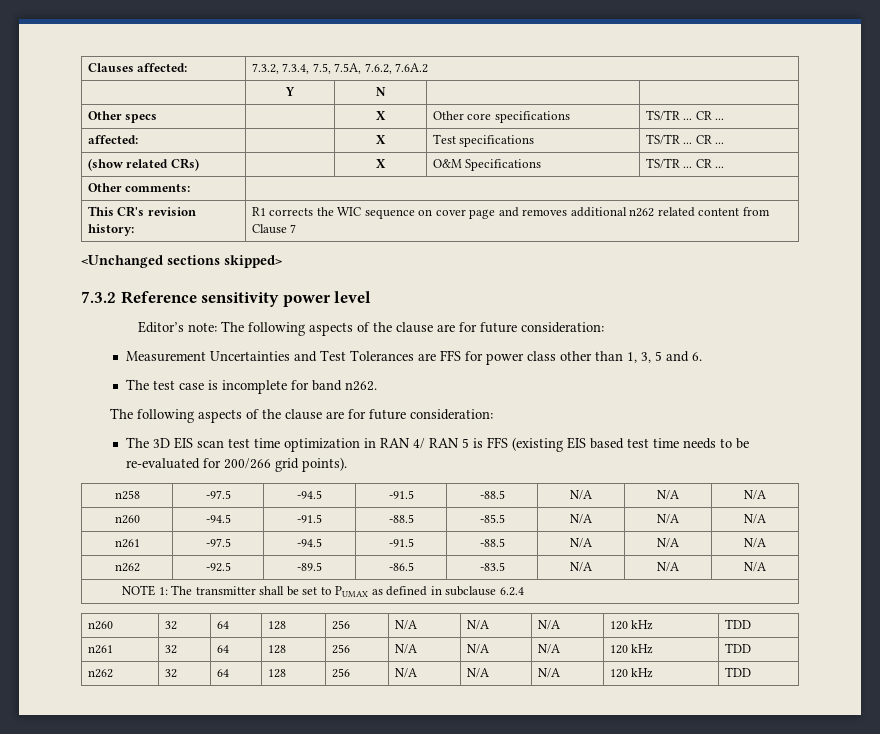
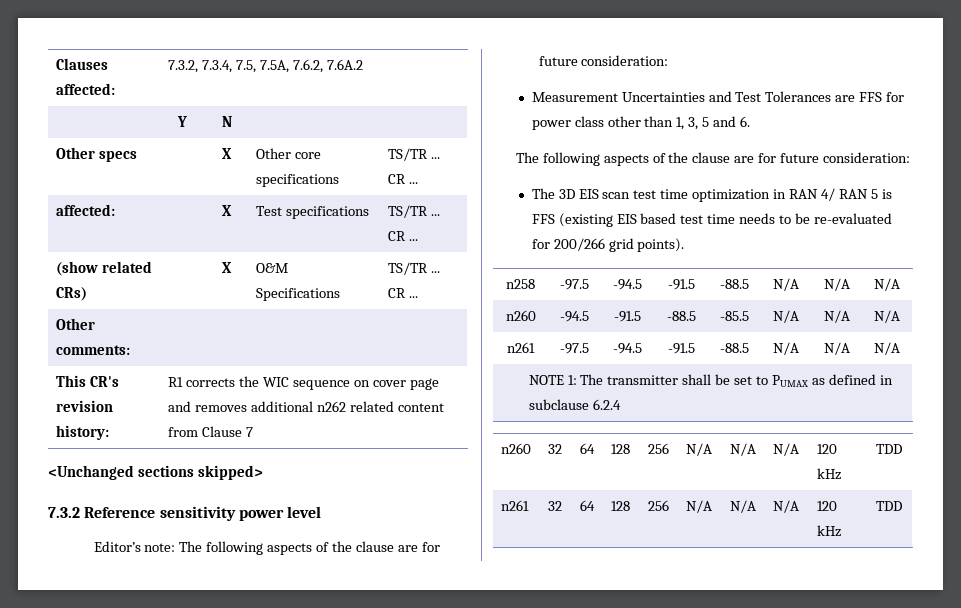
[125,379,377,394] // The test case is incomplete for band n262. -> (751, 121) none
[114,563,140,572] [205,562,231,572] [297,562,322,571] [388,562,414,571] [479,562,505,571] [570,562,592,572] [657,562,679,572] [744,562,766,572] // n262 | -92.5 | -89.5 | -86.5 | -83.5 | N/A | N/A | N/A -> (900, 348) none
[87,669,113,678] [164,669,177,678] [216,669,229,677] [267,669,286,678] [331,668,350,678] [394,668,417,678] [466,668,489,678] [537,668,560,678] [609,668,654,678] [724,667,751,677] // n262 | 32 | 64 | 128 | 256 | N/A | N/A | N/A | 120 kHz | TDD -> (903, 506) none

